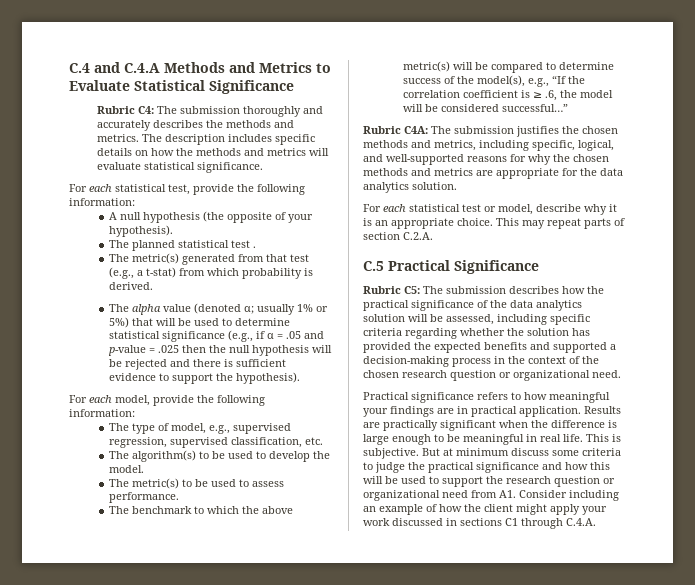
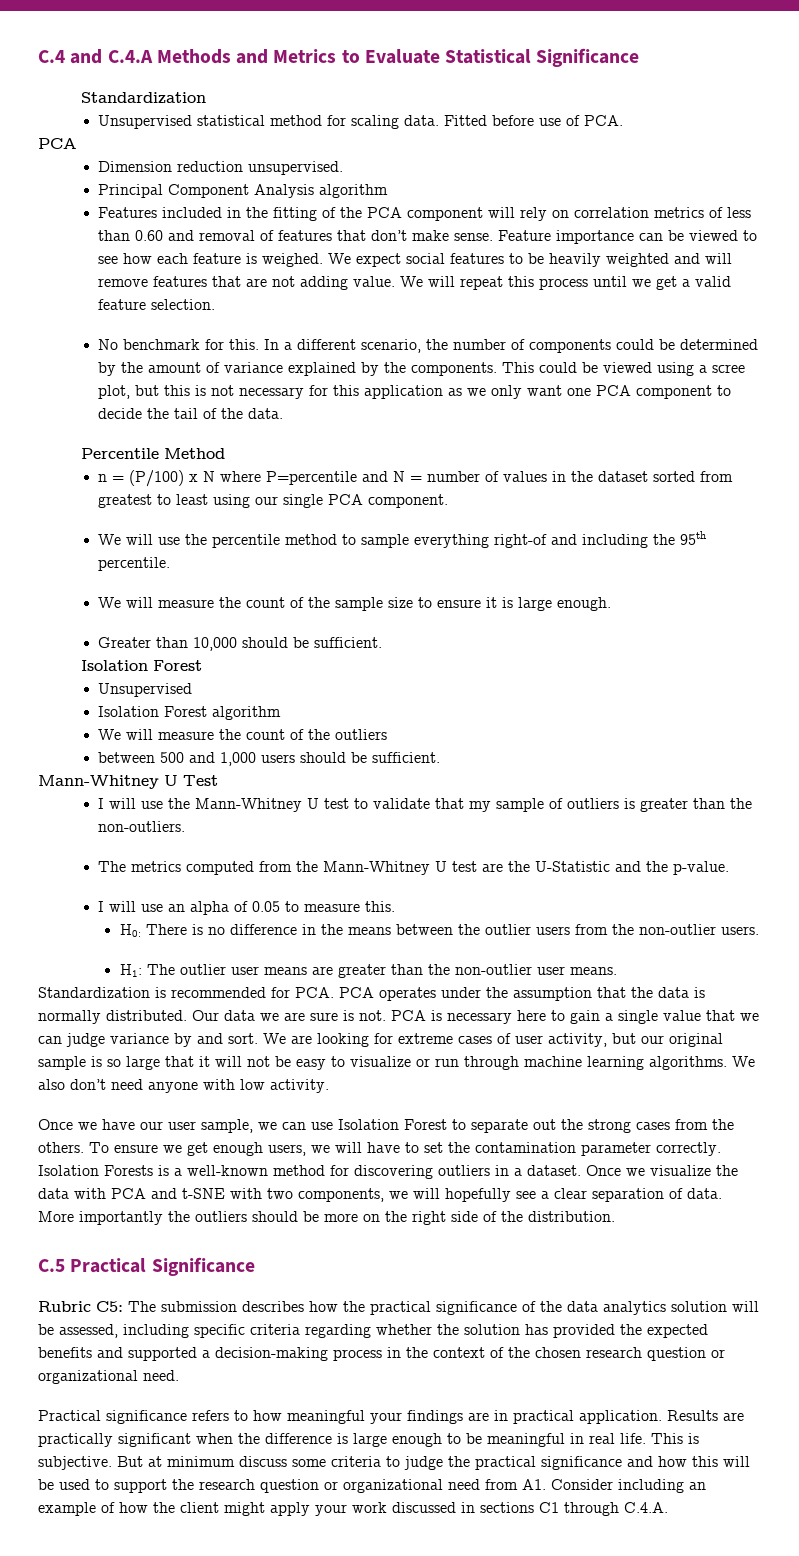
[96,106,323,117] [96,120,294,131] [96,134,315,145] [96,148,329,156] [96,162,263,173] [69,184,305,195] [69,198,135,206] [108,211,313,223] [108,225,173,237] [108,240,256,251] [108,253,309,265] [108,267,313,279] [108,282,153,290] [108,303,328,315] [108,317,290,328] [108,330,324,342] [107,345,332,356] [108,359,286,370] [108,372,300,384] [69,395,265,406] [69,409,135,417] [108,423,291,434] [108,437,323,448] [108,450,330,462] [108,465,144,473] [108,478,284,489] [108,492,179,503] [108,506,293,514] [402,61,614,73] [402,75,585,87] [402,90,613,101] [402,104,568,112] [363,126,618,137] [363,140,614,151] [363,154,609,165] [363,168,623,179] [363,182,457,193] [363,204,617,215] [363,218,625,229] [363,232,433,240] Rubric C4: The submission thoroughly and accurately describes the methods and metrics. The description includes specific details on how the methods and metrics will evaluate statistical significance. // For each statistical test, provide the following information: // A null hypothesis (the opposite of your hypothesis). // The planned statistical test . // The metric(s) generated from that test (e.g., a t-stat) from which probability is derived. // The alpha value (denoted α; usually 1% or 5%) that will be used to determine statistical significance (e.g., if α = .05 and p-value = .025 then the null hypothesis will be rejected and there is sufficient evidence to support the hypothesis). // For each model, provide the following information: // The type of model, e.g., supervised regression, supervised classification, etc. // The algorithm(s) to be used to develop the model. // The metric(s) to be used to assess performance. // The benchmark to which the above metric(s) will be compared to determine success of the model(s), e.g., “If the correlation coefficient is ≥ .6, the model will be considered successful…” // Rubric C4A: The submission justifies the chosen methods and metrics, including specific, logical, and well-supported reasons for why the chosen methods and metrics are appropriate for the data analytics solution. // For each statistical test or model, describe why it is an appropriate choice. This may repeat parts of section C.2.A. -> [80,92,206,104] [98,115,624,129] [38,138,77,149] [98,161,344,175] [98,184,389,198] [98,207,752,221] [98,230,758,244] [98,253,733,267] [98,276,732,290] [98,299,216,310] [98,339,759,353] [98,362,746,376] [98,385,732,399] [98,408,284,419] [80,448,225,459] [98,470,734,487] [98,494,449,508] [98,531,707,548] [98,557,171,571] [98,597,612,611] [98,637,383,651] [80,660,202,671] [98,683,193,697] [98,706,282,720] [98,729,388,740] [98,752,441,766] [38,775,218,789] [98,798,753,812] [98,821,186,832] [98,861,730,875] [98,901,396,915] [119,924,759,937] [119,964,617,978] [38,987,705,1001] [38,1010,759,1024] [38,1033,723,1047] [38,1056,755,1070] [38,1079,329,1093] [38,1119,734,1133] [38,1142,721,1156] [38,1165,738,1179] [38,1188,722,1202] [38,1211,615,1225] Standardization // Unsupervised statistical method for scaling data. Fitted before use of PCA. // PCA // Dimension reduction unsupervised. // Principal Component Analysis algorithm // Features included in the fitting of the PCA component will rely on correlation metrics of less than 0.60 and removal of features that don’t make sense. Feature importance can be viewed to see how each feature is weighed. We expect social features to be heavily weighted and will remove features that are not adding value. We will repeat this process until we get a valid feature selection. // No benchmark for this. In a different scenario, the number of components could be determined by the amount of variance explained by the components. This could be viewed using a scree plot, but this is not necessary for this application as we only want one PCA component to decide the tail of the data. // Percentile Method // n = (P/100) x N where P=percentile and N = number of values in the dataset sorted from greatest to least using our single PCA component. // We will use the percentile method to sample everything right-of and including the 95th percentile. // We will measure the count of the sample size to ensure it is large enough. // Greater than 10,000 should be sufficient. // Isolation Forest // Unsupervised // Isolation Forest algorithm // We will measure the count of the outliers // between 500 and 1,000 users should be sufficient. // Mann-Whitney U Test // I will use the Mann-Whitney U test to validate that my sample of outliers is greater than the non-outliers. // The metrics computed from the Mann-Whitney U test are the U-Statistic and the p-value. // I will use an alpha of 0.05 to measure this. // H0: There is no difference in the means between the outlier users from the non-outlier users. // H1: The outlier user means are greater than the non-outlier user means. // Standardization is recommended for PCA. PCA operates under the assumption that the data is normally distributed. Our data we are sure is not. PCA is necessary here to gain a single value that we can judge variance by and sort. We are looking for extreme cases of user activity, but our original sample is so large that it will not be easy to visualize or run through machine learning algorithms. We also don’t need anyone with low activity. // Once we have our user sample, we can use Isolation Forest to separate out the strong cases from the others. To ensure we get enough users, we will have to set the contamination parameter correctly. Isolation Forests is a well-known method for discovering outliers in a dataset. Once we visualize the data with PCA and t-SNE with two components, we will hopefully see a clear separation of data. More importantly the outliers should be more on the right side of the distribution.

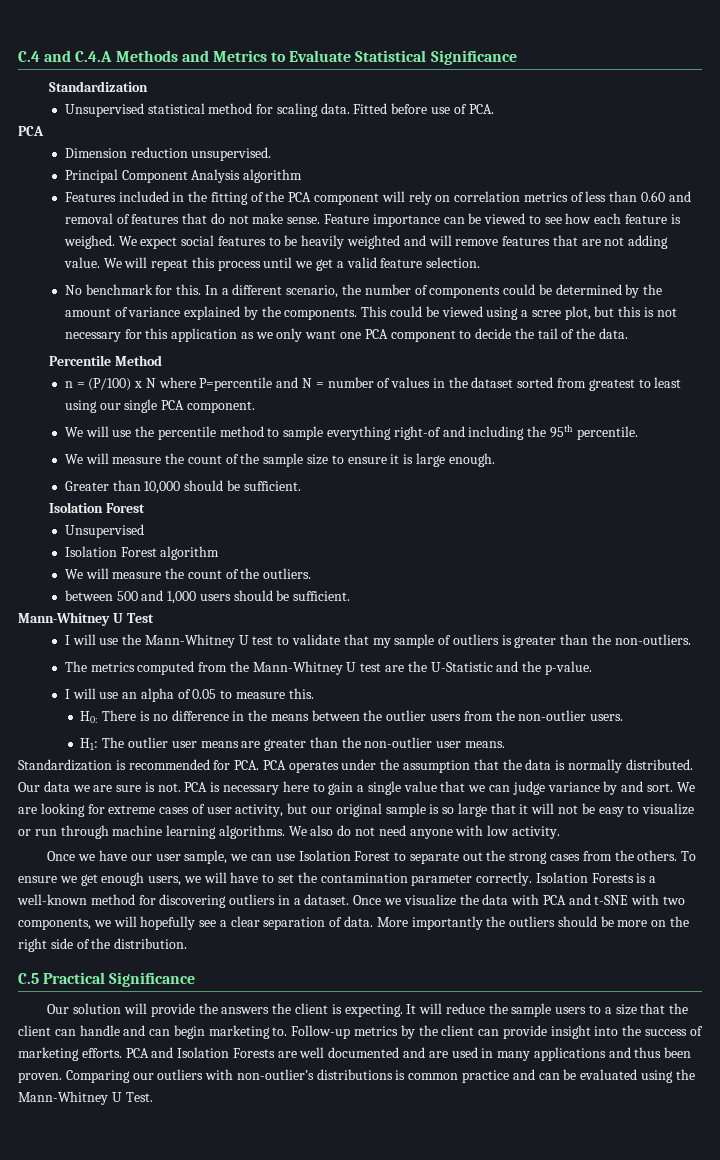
[371,230,408,241] don’t -> [210,213,249,224] do not
[335,729,388,740] outliers -> [263,568,312,579] outliers.
[70,1079,106,1090] don’t -> [337,825,376,836] do not
[38,1301,759,1315] [38,1324,708,1338] [38,1347,725,1361] [38,1370,179,1384] [38,1410,744,1424] [38,1433,699,1447] [38,1456,750,1470] [38,1479,706,1493] [38,1502,668,1516] Rubric C5: The submission describes how the practical significance of the data analytics solution will be assessed, including specific criteria regarding whether the solution has provided the expected benefits and supported a decision-making process in the context of the chosen research question or organizational need. // Practical significance refers to how meaningful your findings are in practical application. Results are practically significant when the difference is large enough to be meaningful in real life. This is subjective. But at minimum discuss some criteria to judge the practical significance and how this will be used to support the research question or organizational need from A1. Consider including an example of how the client might apply your work discussed in sections C1 through C.4.A. -> [47,1003,689,1017] [18,1025,703,1039] [18,1047,692,1061] [18,1069,695,1083] [18,1091,153,1105] Our solution will provide the answers the client is expecting. It will reduce the sample users to a size that the client can handle and can begin marketing to. Follow-up metrics by the client can provide insight into the success of marketing efforts. PCA and Isolation Forests are well documented and are used in many applications and thus been proven. Comparing our outliers with non-outlier’s distributions is common practice and can be evaluated using the Mann-Whitney U Test.

